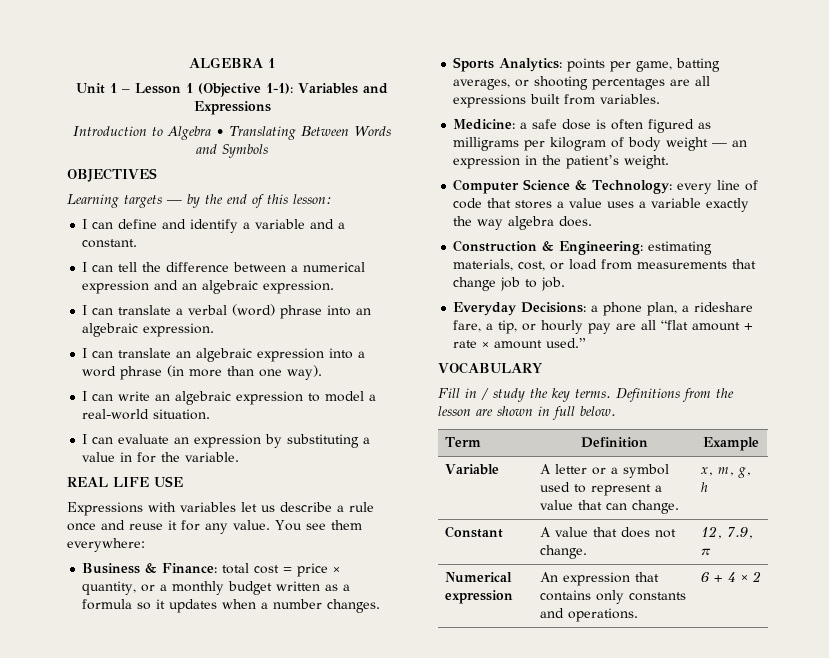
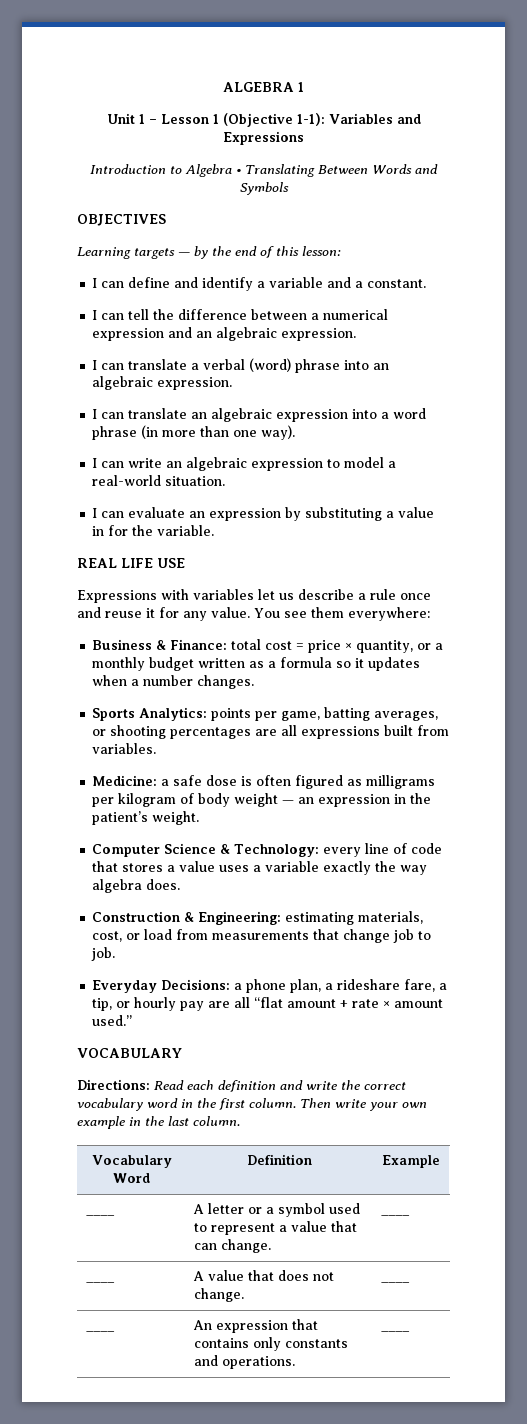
[438,388,734,402] [438,406,616,420] [444,437,481,447] Fill in / study the key terms. Definitions from the lesson are shown in full below. // Term -> [77,1079,406,1092] [77,1098,427,1111] [77,1116,240,1129] [91,1155,172,1168] [113,1173,150,1183] Directions: Read each definition and write the correct vocabulary word in the first column. Then write your own example in the last column. // Vocabulary Word
[444,464,499,475] Variable -> [85,1214,115,1216] ____
[700,467,751,478] [700,482,708,492] [444,526,503,538] x, m, g, h // Constant -> [380,1214,410,1216] [85,1281,115,1283] ____ // ____
[700,526,753,539] [700,548,711,555] [444,572,512,583] [444,590,513,604] 12, 7.9, π // Numerical expression -> [380,1281,410,1283] [85,1330,115,1332] ____ // ____
[700,571,761,582] 6 + 4 × 2 -> [380,1330,410,1332] ____

